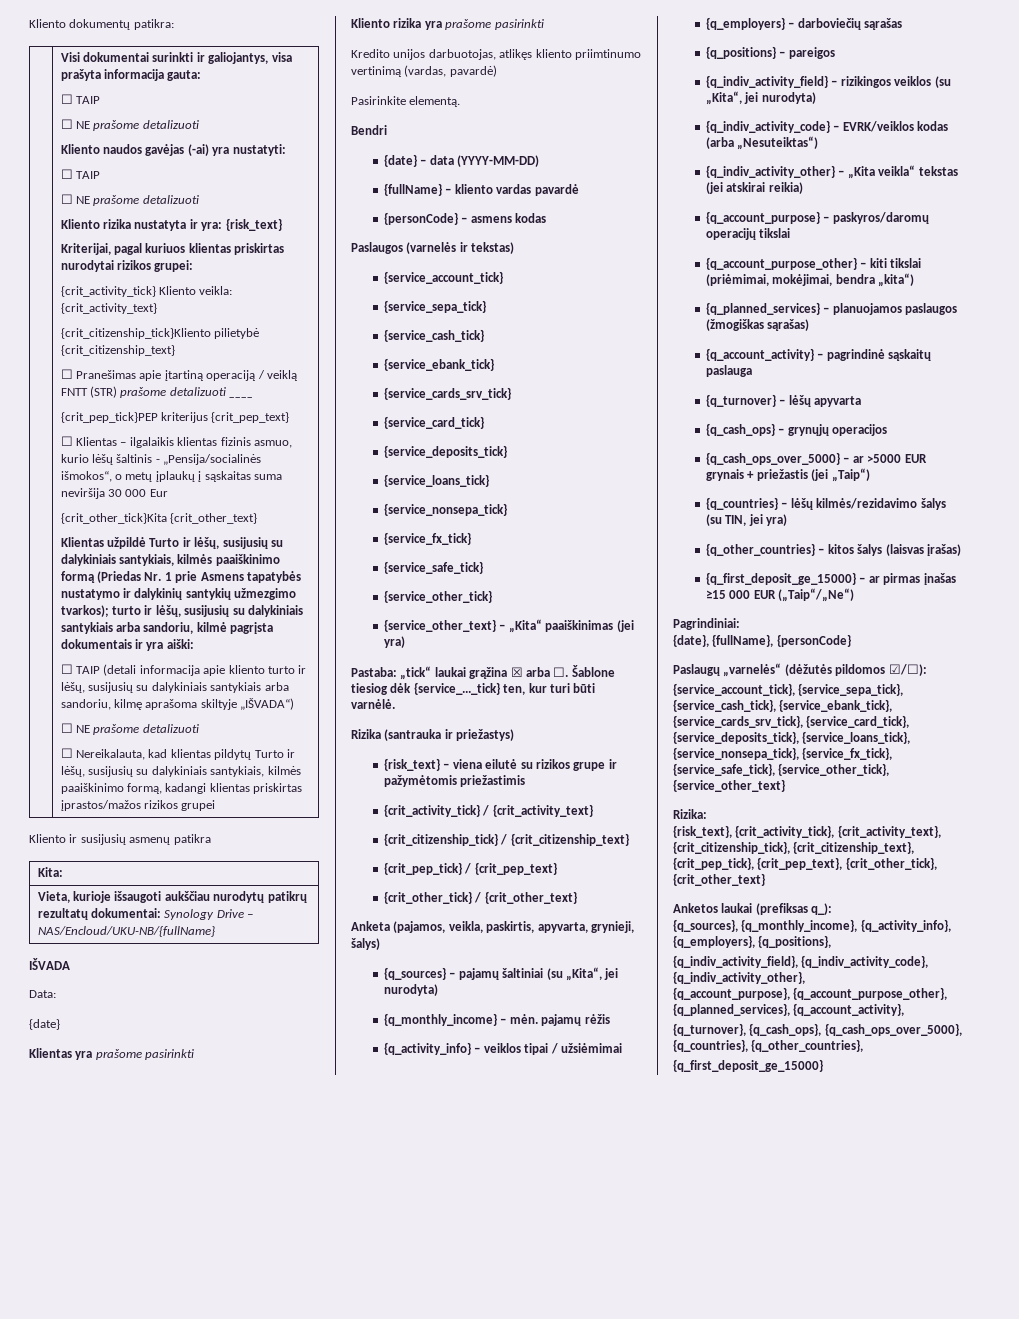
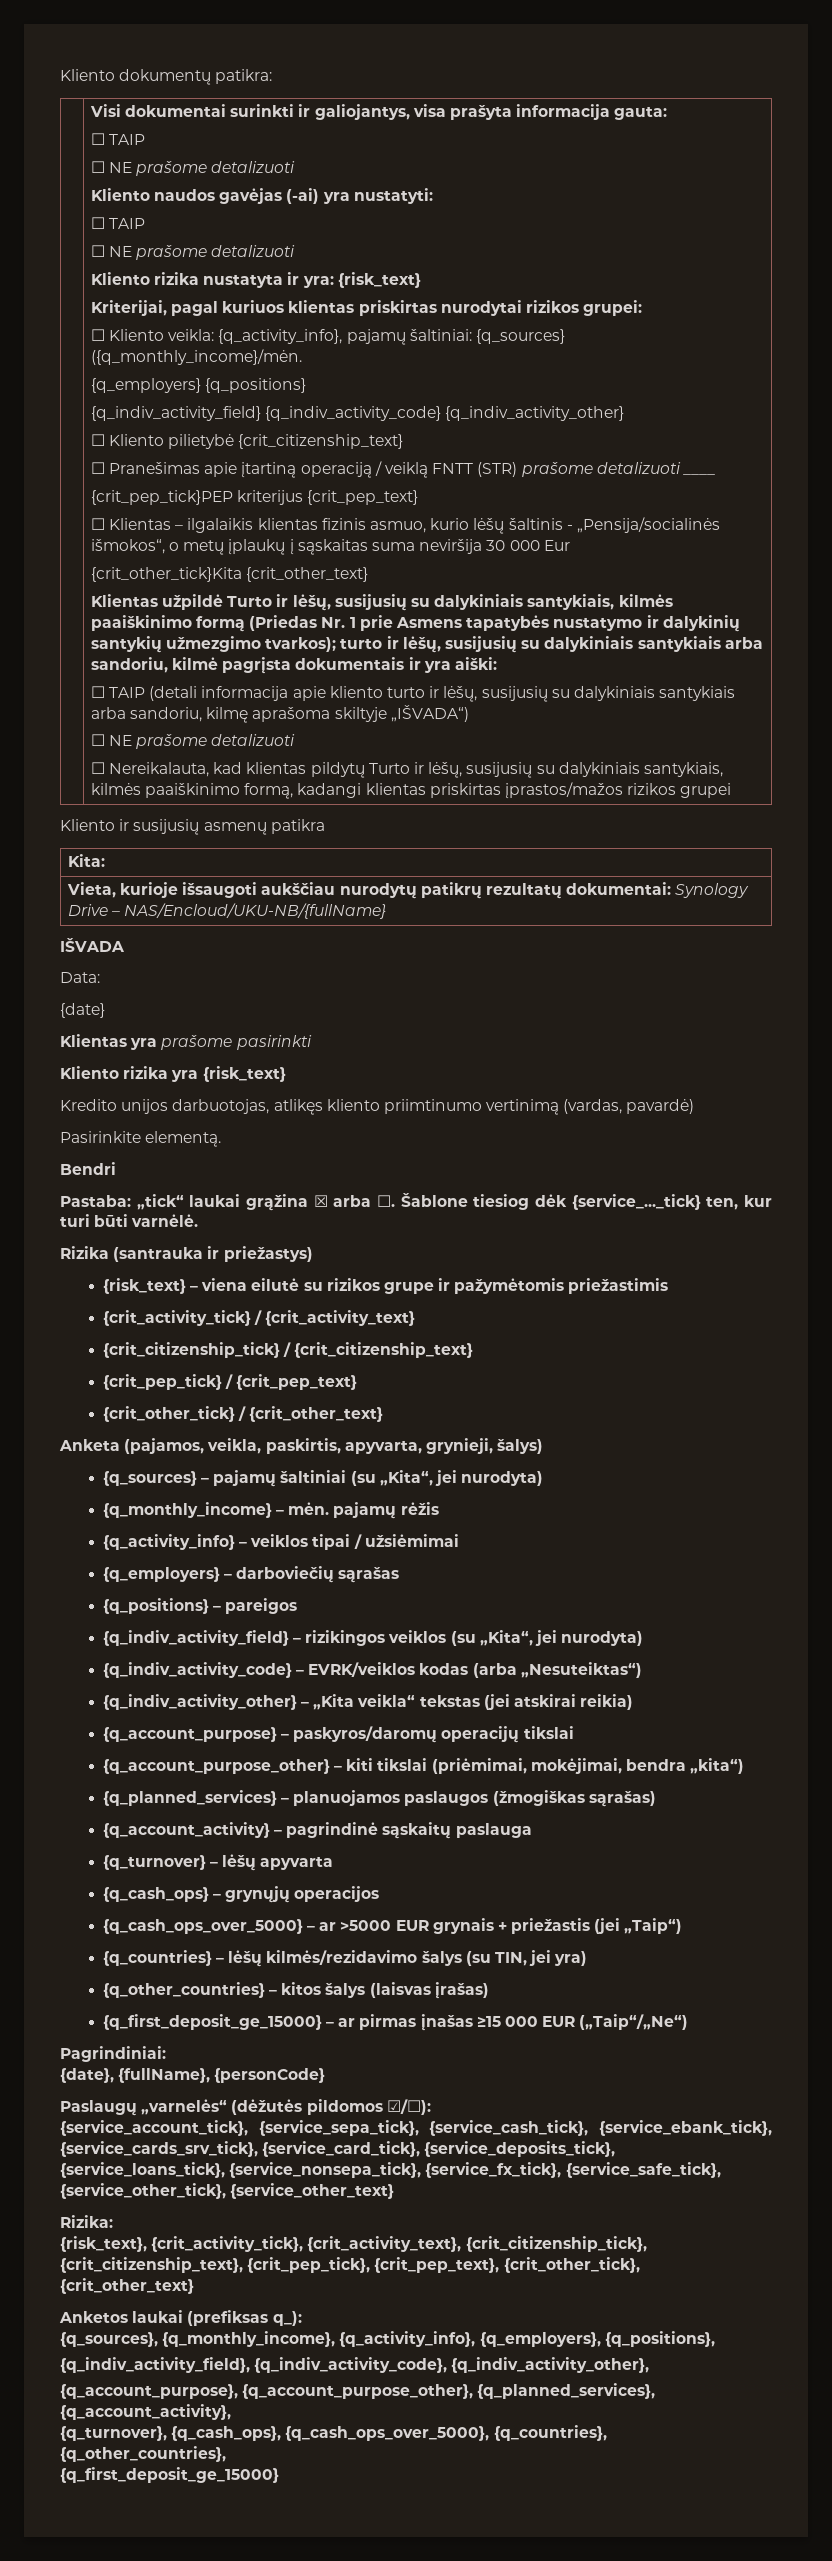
[60,286,156,297] {crit_activity_tick} -> [90,329,105,341] ☐
[60,303,157,314] [60,328,211,339] {crit_activity_text} // {crit_citizenship_tick}Kliento -> [218,329,565,345] [90,349,302,365] [90,378,307,393] [90,406,625,421] [90,434,165,446] {q_activity_info}, pajamų šaltiniai: {q_sources} ({q_monthly_income}/mėn. // {q_employers} {q_positions} // {q_indiv_activity_field} {q_indiv_activity_code} {q_indiv_activity_other} // ☐ Kliento
[445,19,544,30] prašome pasirinkti -> [202,1066,286,1082] {risk_text}
[384,154,540,167] [384,183,579,196] [384,212,547,225] [351,242,515,254] [384,271,504,284] [384,300,487,313] [384,329,485,342] [384,358,495,371] [384,387,512,400] [384,416,485,429] [384,445,508,458] [384,474,490,487] [384,503,508,516] [384,532,472,545] [384,561,484,574] [384,590,493,603] [384,619,634,633] [384,636,406,648] // {date} – data (YYYY-MM-DD) // {fullName} – kliento vardas pavardė // {personCode} – asmens kodas // Paslaugos (varnelės ir tekstas) // {service_account_tick} // {service_sepa_tick} // {service_cash_tick} // {service_ebank_tick} // {service_cards_srv_tick} // {service_card_tick} // {service_deposits_tick} // {service_loans_tick} // {service_nonsepa_tick} // {service_fx_tick} // {service_safe_tick} // {service_other_tick} // {service_other_text} – „Kita“ paaiškinimas (jei yra) -> (116, 1168) none

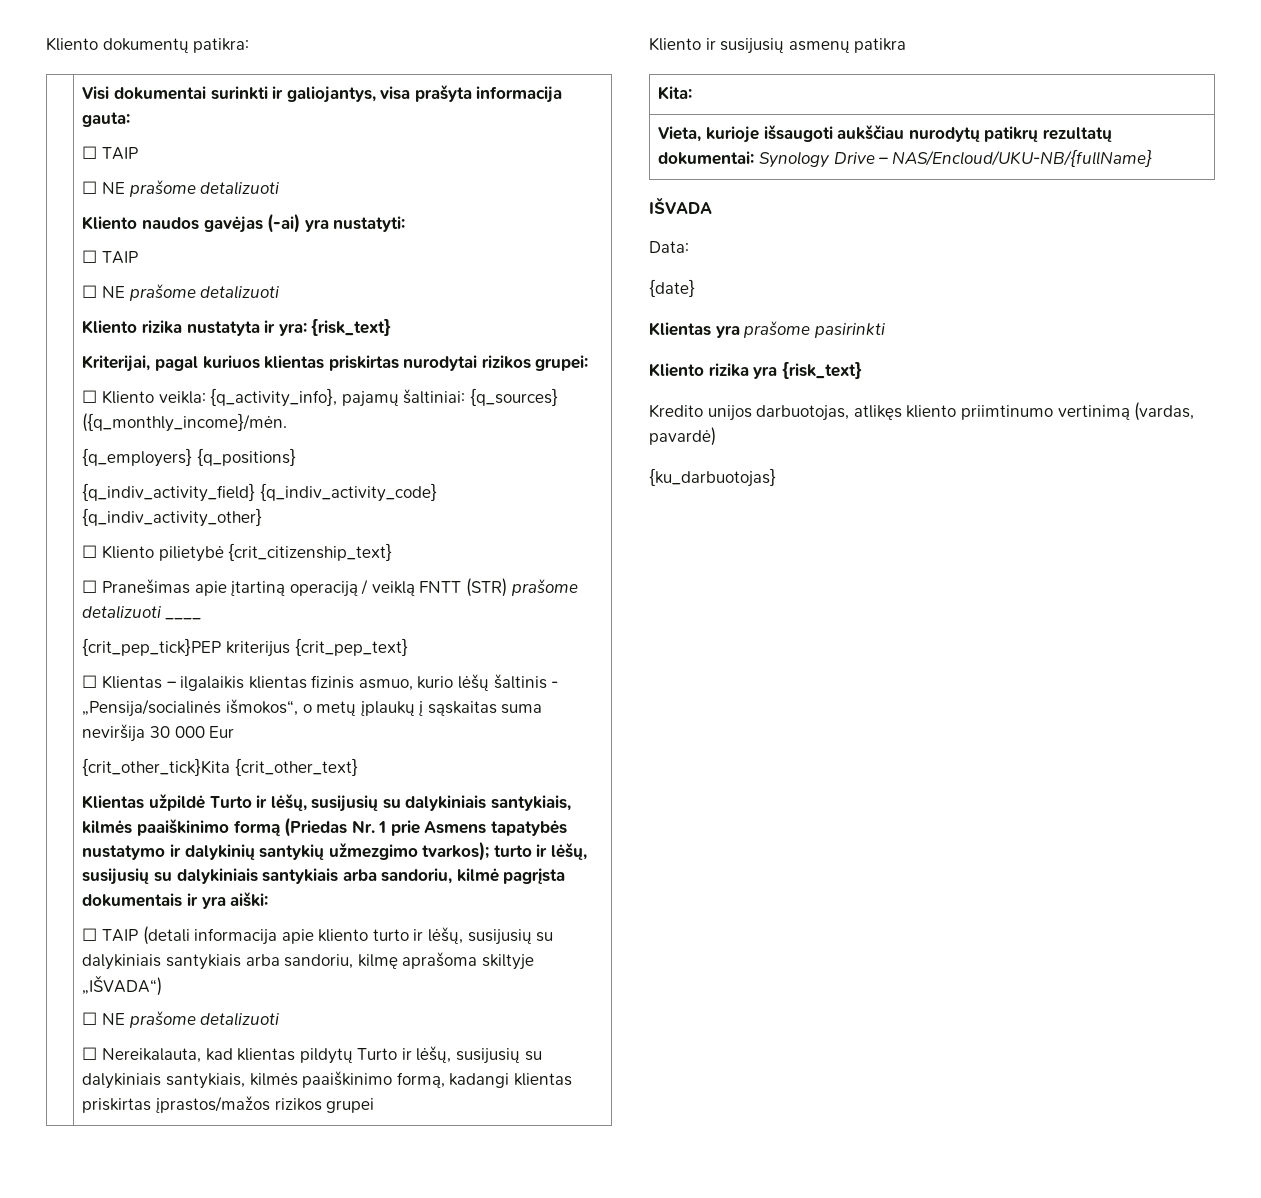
[60,1131,222,1147] [60,1162,116,1175] [60,1193,772,1211] [60,1214,199,1227] [60,1246,313,1262] [102,1278,669,1294] [102,1310,416,1326] [102,1342,474,1358] [102,1374,358,1390] [102,1406,384,1422] [59,1438,544,1454] [102,1470,544,1487] [102,1502,439,1519] [102,1534,459,1550] [102,1566,400,1583] [102,1598,298,1614] [102,1630,644,1646] [102,1662,642,1678] [102,1694,634,1710] [102,1726,574,1743] [102,1758,745,1774] [102,1790,656,1807] [102,1822,532,1839] [102,1854,334,1871] [102,1886,380,1903] [102,1918,683,1934] [102,1950,588,1967] [102,1982,489,1999] [102,2014,689,2031] [60,2046,166,2062] [60,2068,326,2083] [60,2099,431,2116] [60,2120,772,2136] [60,2141,616,2157] [60,2162,721,2178] [60,2183,395,2199] [60,2215,113,2228] [60,2236,647,2252] [60,2257,640,2273] [60,2278,194,2294] [59,2310,302,2326] [60,2331,715,2347] [60,2357,650,2373] [60,2383,656,2399] [60,2404,231,2420] [60,2425,607,2441] [60,2446,226,2462] [60,2467,279,2483] Pasirinkite elementą. // Bendri // Pastaba: „tick“ laukai grąžina ☒ arba ☐. Šablone tiesiog dėk {service_..._tick} ten, kur turi būti varnėlė. // Rizika (santrauka ir priežastys) // {risk_text} – viena eilutė su rizikos grupe ir pažymėtomis priežastimis // {crit_activity_tick} / {crit_activity_text} // {crit_citizenship_tick} / {crit_citizenship_text} // {crit_pep_tick} / {crit_pep_text} // {crit_other_tick} / {crit_other_text} // Anketa (pajamos, veikla, paskirtis, apyvarta, grynieji, šalys) // {q_sources} – pajamų šaltiniai (su „Kita“, jei nurodyta) // {q_monthly_income} – mėn. pajamų rėžis // {q_activity_info} – veiklos tipai / užsiėmimai // {q_employers} – darboviečių sąrašas // {q_positions} – pareigos // {q_indiv_activity_field} – rizikingos veiklos (su „Kita“, jei nurodyta) // {q_indiv_activity_code} – EVRK/veiklos kodas (arba „Nesuteiktas“) // {q_indiv_activity_other} – „Kita veikla“ tekstas (jei atskirai reikia) // {q_account_purpose} – paskyros/daromų operacijų tikslai // {q_account_purpose_other} – kiti tikslai (priėmimai, mokėjimai, bendra „kita“) // {q_planned_services} – planuojamos paslaugos (žmogiškas sąrašas) // {q_account_activity} – pagrindinė sąskaitų paslauga // {q_turnover} – lėšų apyvarta // {q_cash_ops} – grynųjų operacijos // {q_cash_ops_over_5000} – ar >5000 EUR grynais + priežastis (jei „Taip“) // {q_countries} – lėšų kilmės/rezidavimo šalys (su TIN, jei yra) // {q_other_countries} – kitos šalys (laisvas įrašas) // {q_first_deposit_ge_15000} – ar pirmas įnašas ≥15 000 EUR („Taip“/„Ne“) // Pagrindiniai: // {date}, {fullName}, {personCode} // Paslaugų „varnelės“ (dėžutės pildomos ☑/☐): // {service_account_tick}, {service_sepa_tick}, {service_cash_tick}, {service_ebank_tick}, {service_cards_srv_tick}, {service_card_tick}, {service_deposits_tick}, {service_loans_tick}, {service_nonsepa_tick}, {service_fx_tick}, {service_safe_tick}, {service_other_tick}, {service_other_text} // Rizika: // {risk_text}, {crit_activity_tick}, {crit_activity_text}, {crit_citizenship_tick}, {crit_citizenship_text}, {crit_pep_tick}, {crit_pep_text}, {crit_other_tick}, {crit_other_text} // Anketos laukai (prefiksas q_): // {q_sources}, {q_monthly_income}, {q_activity_info}, {q_employers}, {q_positions}, // {q_indiv_activity_field}, {q_indiv_activity_code}, {q_indiv_activity_other}, // {q_account_purpose}, {q_account_purpose_other}, {q_planned_services}, {q_account_activity}, // {q_turnover}, {q_cash_ops}, {q_cash_ops_over_5000}, {q_countries}, {q_other_countries}, // {q_first_deposit_ge_15000} -> [649,468,776,487] {ku_darbuotojas}

